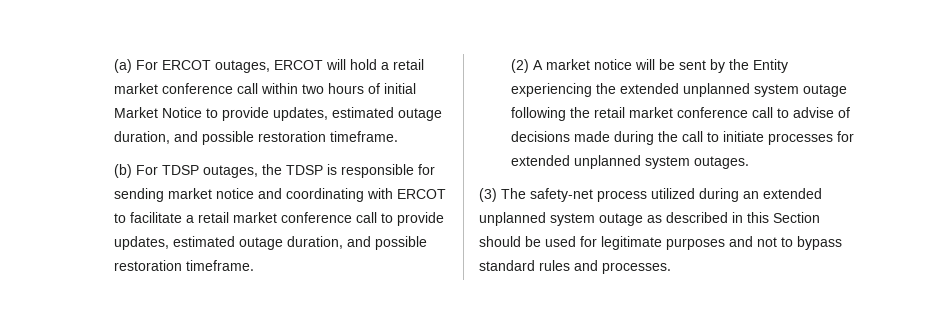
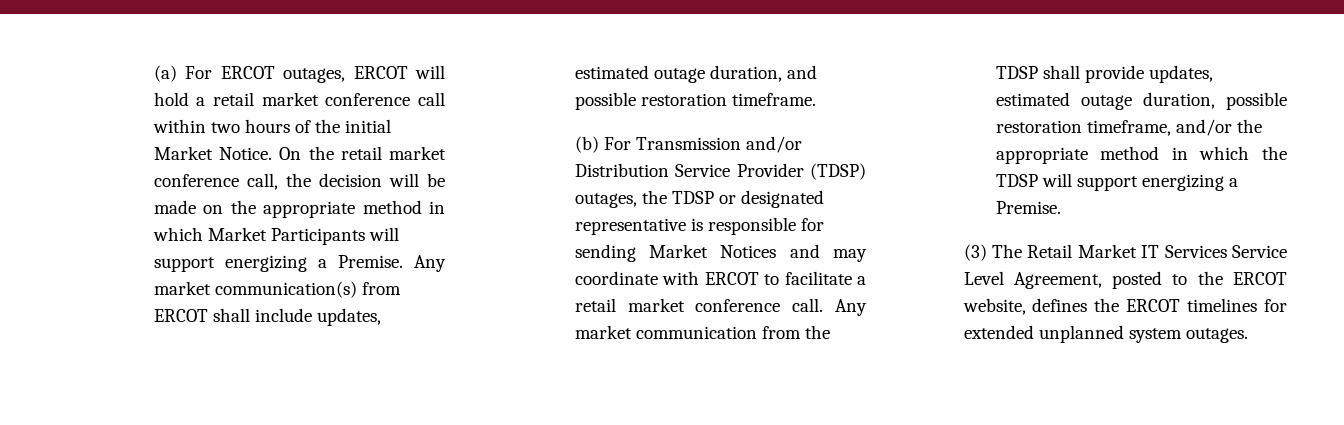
(380, 88) none -> [315,119,341,133] the
[161,107,269,121] Notice to provide -> [219,146,446,160] [153,173,445,190] [153,200,445,218] [152,227,400,245] [153,255,446,272] [153,281,402,298] [153,308,313,322] Notice. On the retail market conference call, the decision will be made on the appropriate method in which Market Participants will support energizing a Premise. Any market communication(s) from ERCOT shall include
[161,164,435,178] [113,188,364,202] TDSP outages, the TDSP is responsible for sending market notice and coordinating -> [636,136,803,153] [574,163,866,180] [574,190,825,208] [574,217,825,235] [574,244,867,262] [574,271,658,285] Transmission and/or Distribution Service Provider (TDSP) outages, the TDSP or designated representative is responsible for sending Market Notices and may coordinate
[355,212,444,226] [113,236,427,250] [113,260,254,271] [511,59,789,73] [511,83,848,97] [511,107,851,121] [511,131,834,145] call to provide updates, estimated outage duration, and possible restoration timeframe. // (2) A market notice will be sent by the Entity experiencing the extended unplanned system outage following the retail market conference call to advise of decisions made during the call to initiate processes -> [792,298,867,316] [574,325,831,339] [995,65,1214,83] [995,92,1287,110] [995,119,1263,136] [995,146,1287,164] [995,173,1239,191] [995,201,1061,214] [963,244,1287,261] [963,271,1287,289] [962,298,1258,315] call. Any market communication from the TDSP shall provide updates, estimated outage duration, possible restoration timeframe, and/or the appropriate method in which the TDSP will support energizing a Premise. // (3) The Retail Market IT Services Service Level Agreement, posted to the ERCOT website, defines the ERCOT timelines
[479,188,822,202] [479,212,820,226] [479,236,842,250] [479,260,671,274] // (3) The safety-net process utilized during an extended unplanned system outage as described in this Section should be used for legitimate purposes and not to bypass standard rules and processes. -> (1248, 335) none

